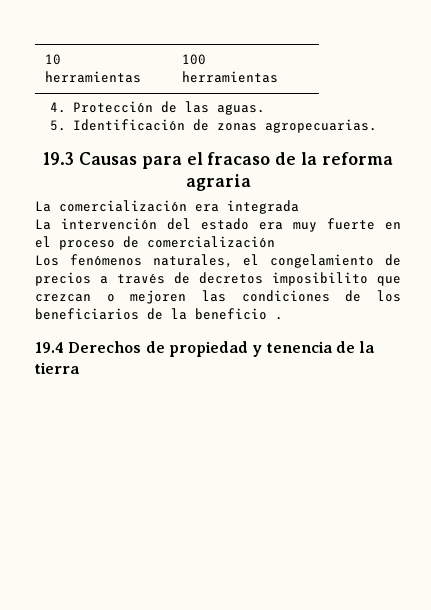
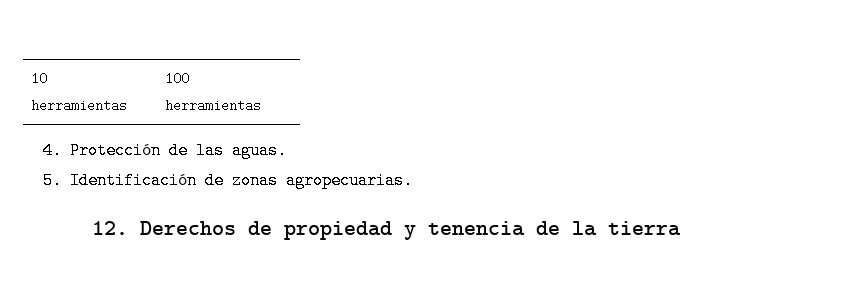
[43,152,393,169] [185,174,251,191] [35,200,299,214] [35,218,401,232] [35,236,275,250] [35,254,402,268] [35,272,401,286] [35,290,401,304] [35,308,283,320] [35,342,64,353] 19.3 Causas para el fracaso de la reforma agraria // La comercialización era integrada // La intervención del estado era muy fuerte en el proceso de comercialización // Los fenómenos naturales, el congelamiento de precios a través de decretos imposibilito que crezcan o mejoren las condiciones de los beneficiarios de la beneficio . // 19.4 -> [91,221,128,235] 12.

